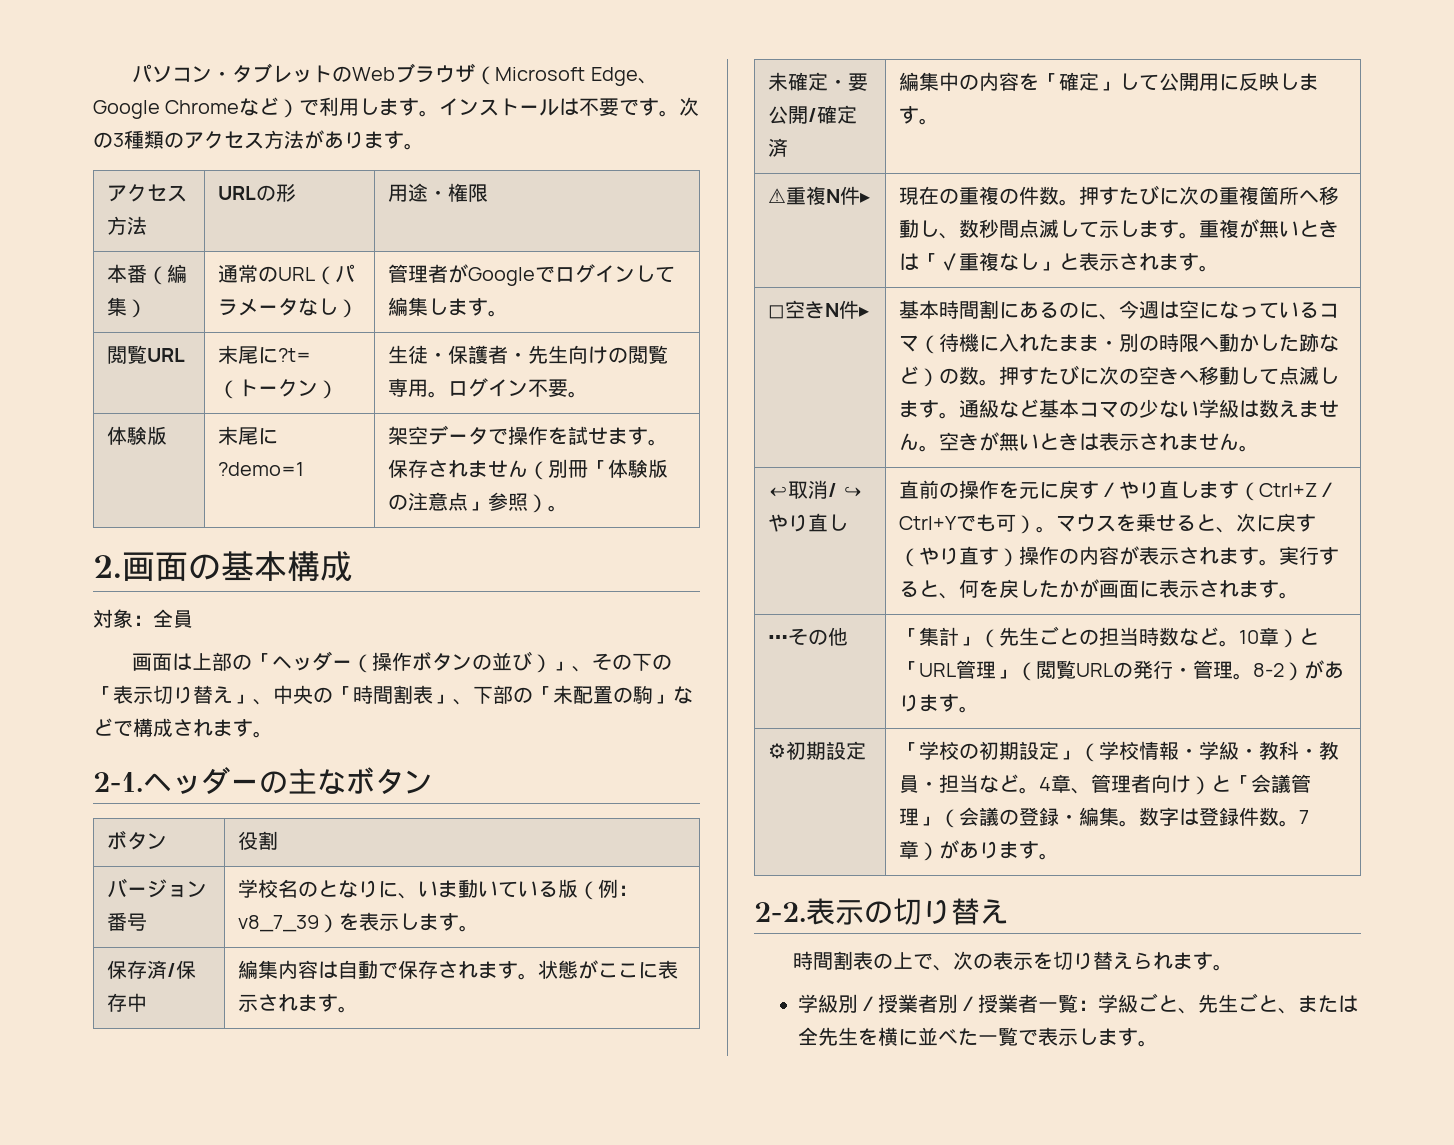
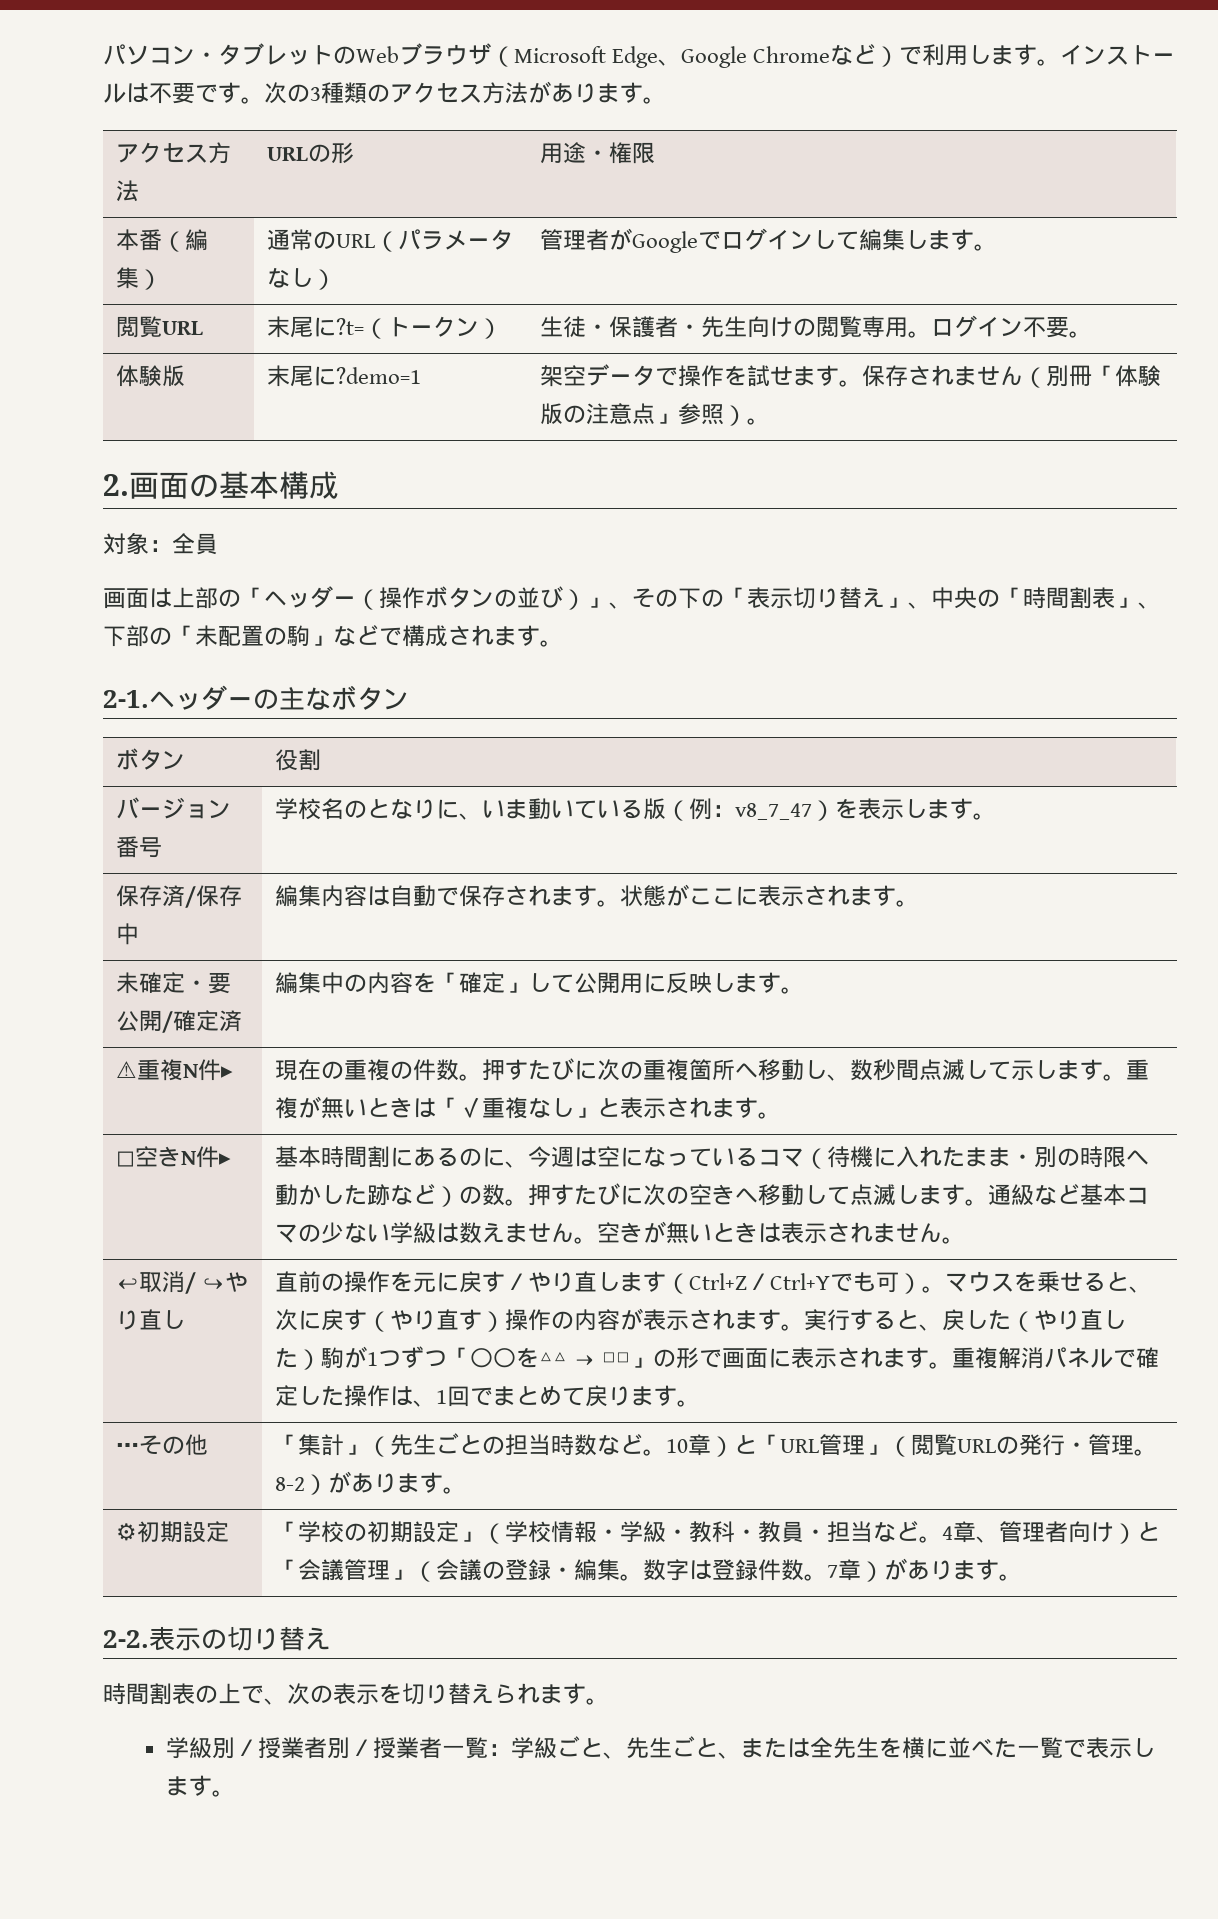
[238,915,320,932] v8_7_39 -> [734,803,812,820] v8_7_47
[959,579,1100,598] 何を戻したかが -> [941,1309,1126,1332] [274,1346,722,1370] 戻した（やり直した）駒が1つずつ「〇〇を△△ → □□」の形で
(1300, 595) none -> [951,1347,1159,1369] [274,1385,700,1407] 重複解消パネルで確定した操作は、1回でまとめて戻ります。

